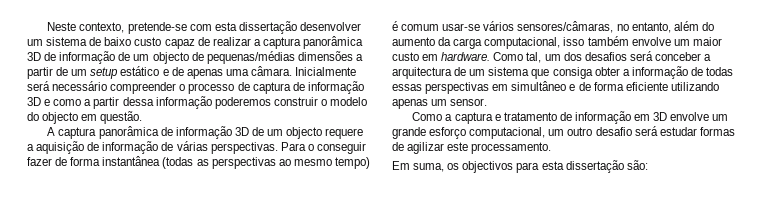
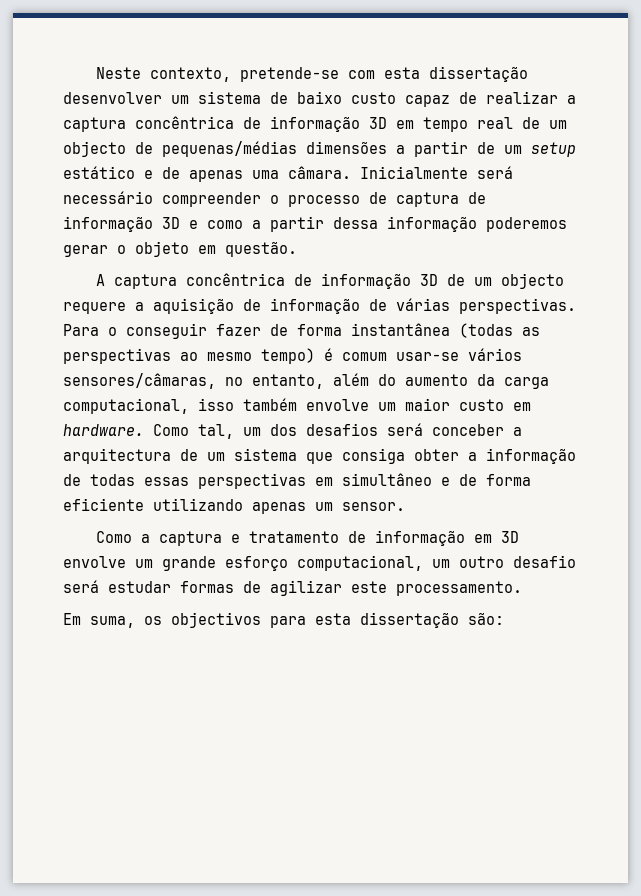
[303,36,364,49] [27,51,116,64] panorâmica 3D de informação -> [135,116,513,132] concêntrica de informação 3D em tempo real
[273,97,368,106] [27,112,79,124] construir o modelo do objecto -> [63,241,189,257] gerar o objeto
[98,126,159,139] panorâmica -> [186,273,286,286] concêntrica

